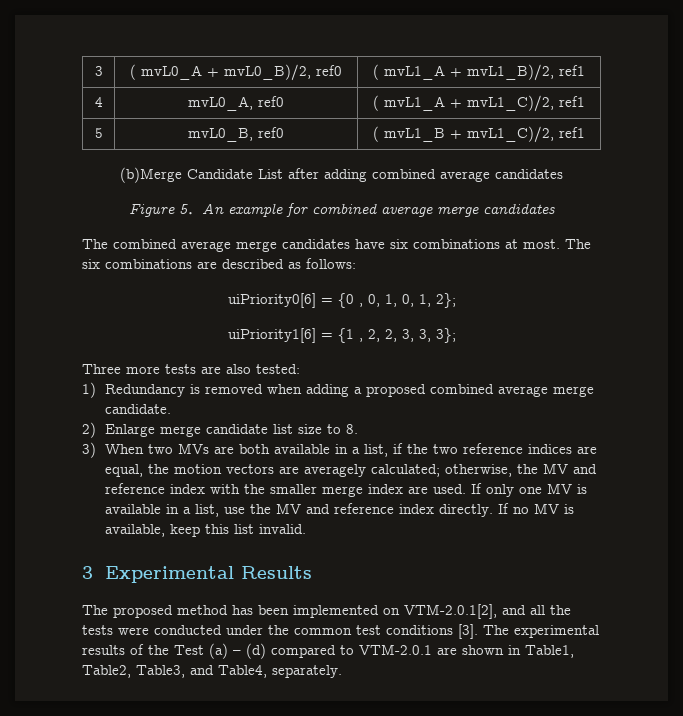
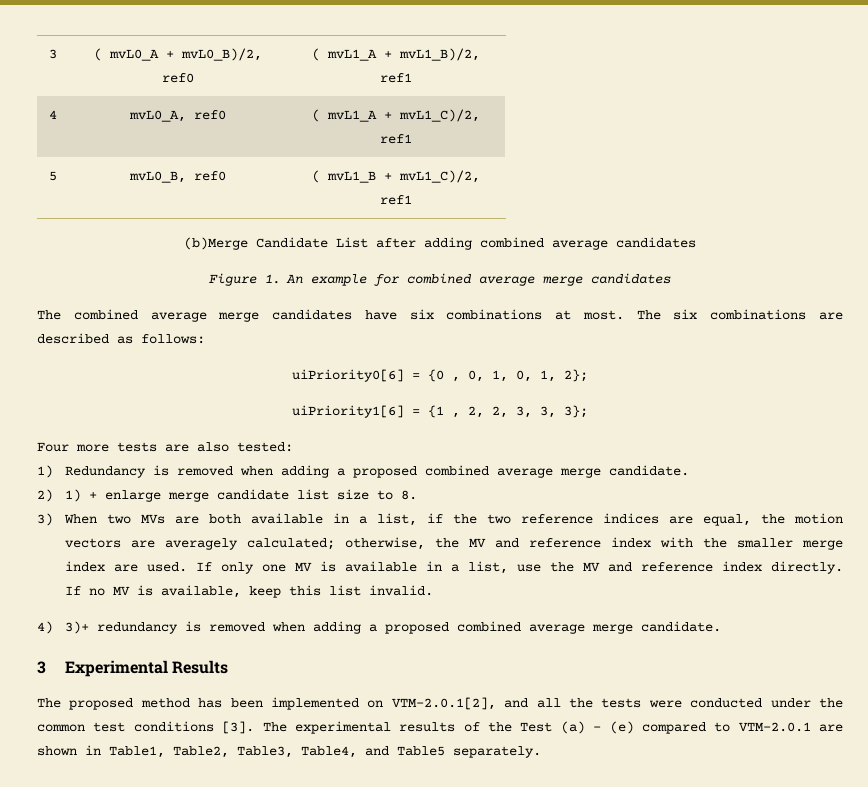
[178,204,188,214] 5 -> [265,274,273,283] 1
[82,364,121,374] Three -> [37,442,69,452] Four
[105,424,156,437] Enlarge -> [64,489,161,502] 1) + enlarge
(307, 529) none -> [37,621,721,634] // 4) 3)+ redundancy is removed when adding a proposed combined average merge candidate.
[246,643,266,659] (d) -> [609,721,634,734] (e)
[190,665,267,678] and Table4, -> [301,746,445,758] Table4, and Table5

